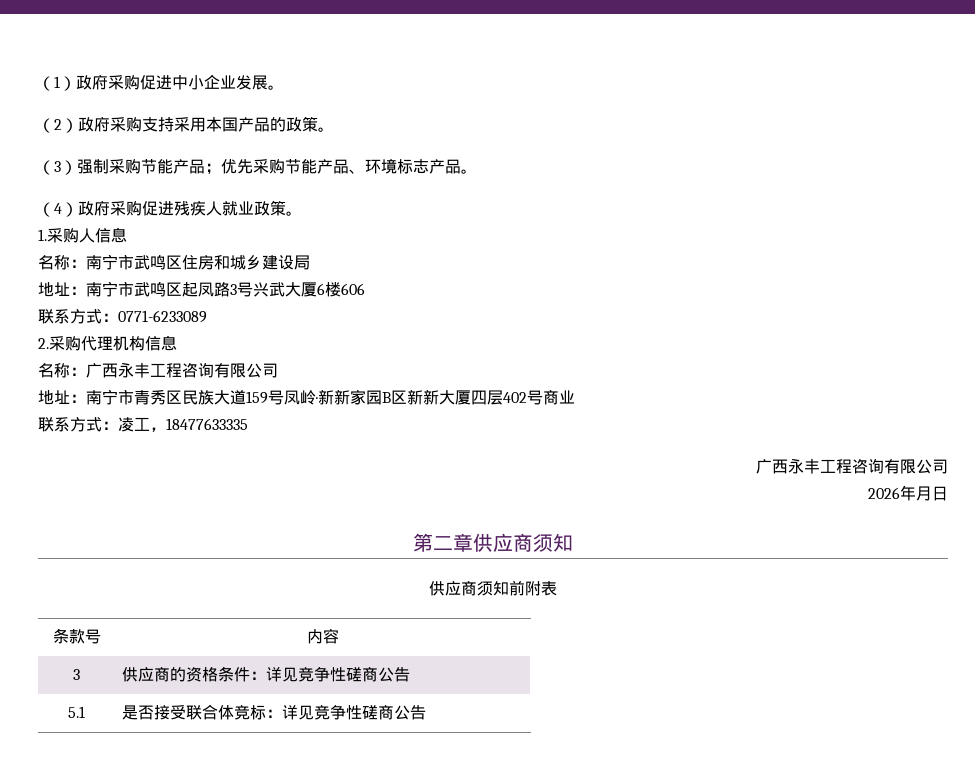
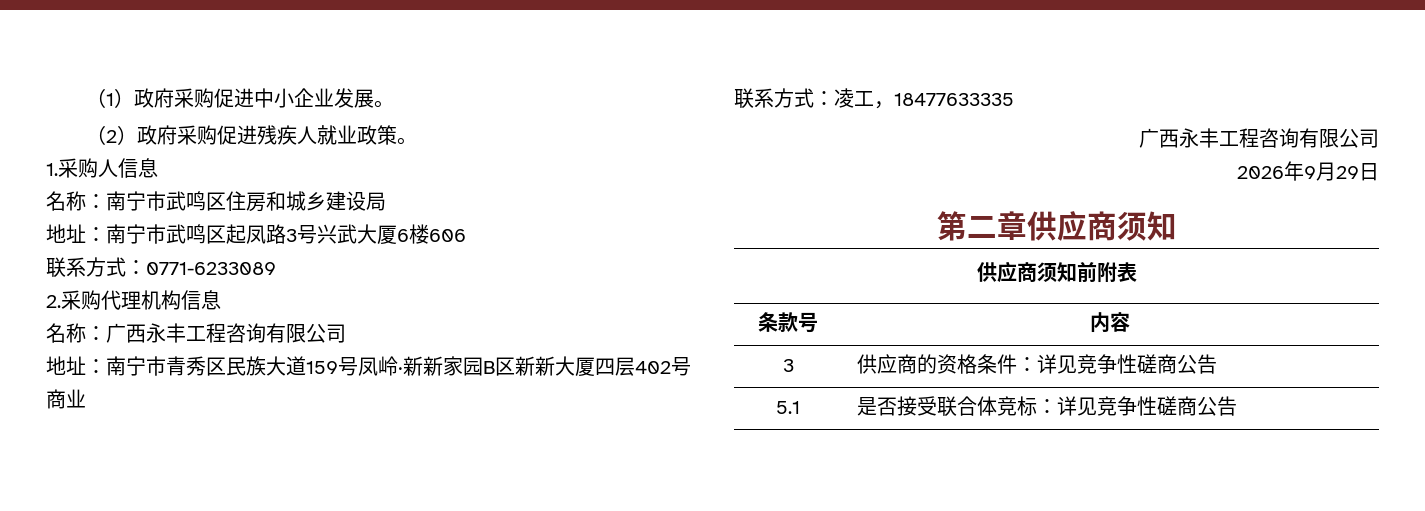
[142,116,334,132] [38,158,477,175] [38,201,142,217] 支持采用本国产品的政策。 // （3）强制采购节能产品；优先采购节能产品、环境标志产品。 // （4）政府采购 -> (218, 135) none
[916,486,932,501] 月 -> [1304,162,1359,181] 9月29

